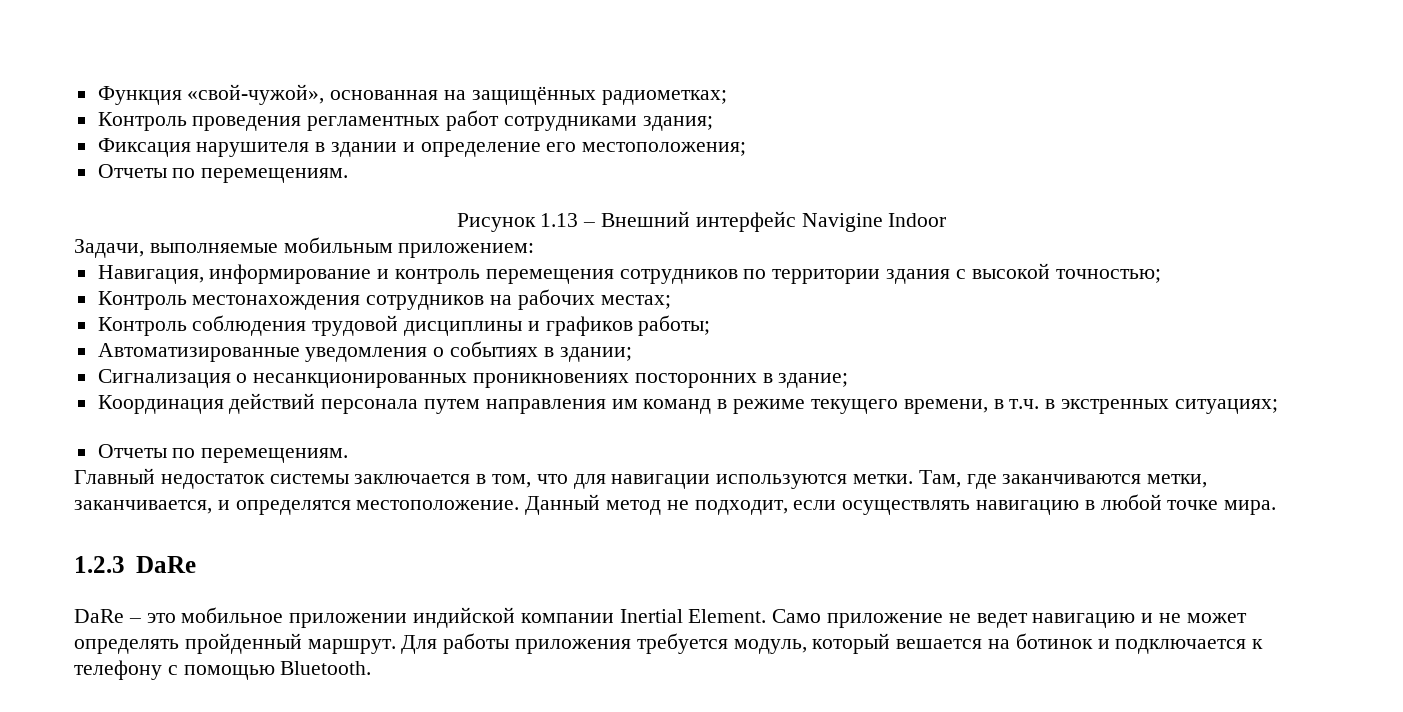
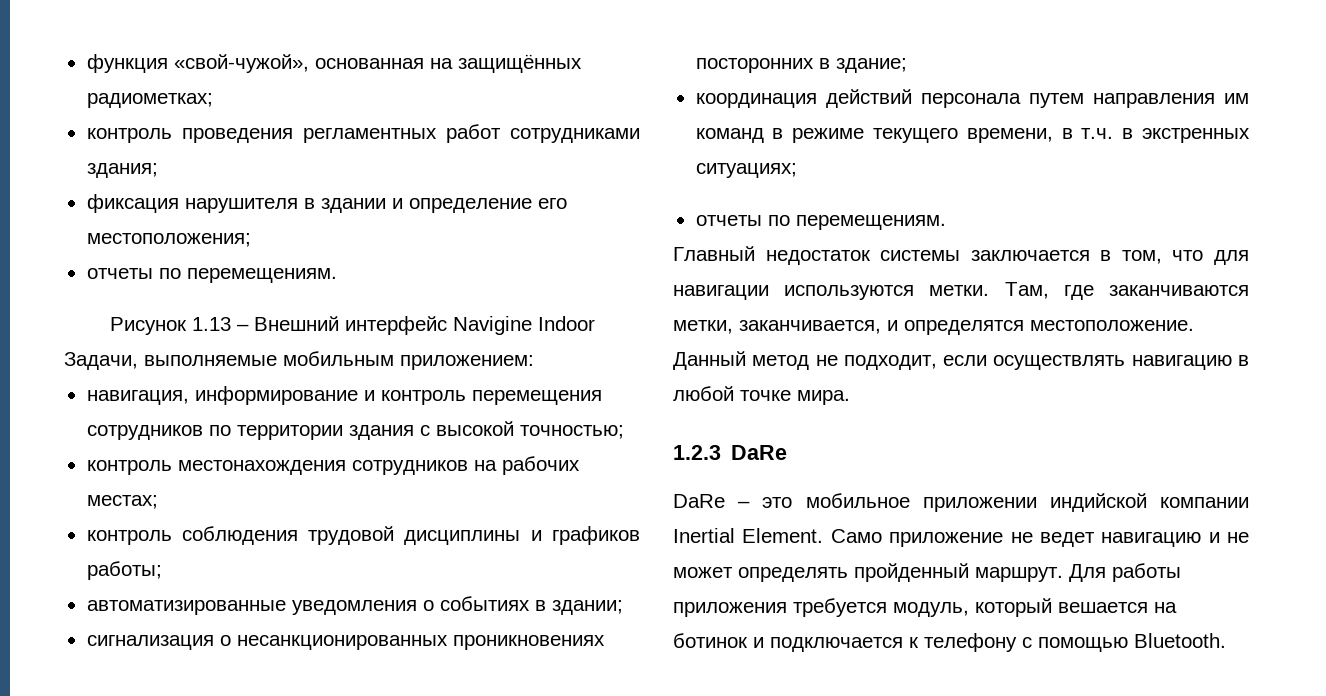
[97,86,182,105] Функция -> [86,54,168,73] функция
[97,112,187,131] Контроль -> [86,128,172,143] контроль
[97,138,191,157] Фиксация -> [86,194,179,213] фиксация
[97,164,167,178] Отчеты -> [86,268,153,279] отчеты
[97,265,204,284] Навигация, -> [86,390,189,405] навигация,
[97,291,187,310] Контроль -> [86,460,172,475] контроль
[97,317,187,336] Контроль -> [86,530,172,545] контроль
[97,343,300,362] Автоматизированные -> [86,600,286,615] автоматизированные
[97,369,231,388] Сигнализация -> [86,635,214,650] сигнализация
[97,395,224,414] Координация -> [695,93,817,108] координация
[97,444,167,458] Отчеты -> [695,215,762,226] отчеты

